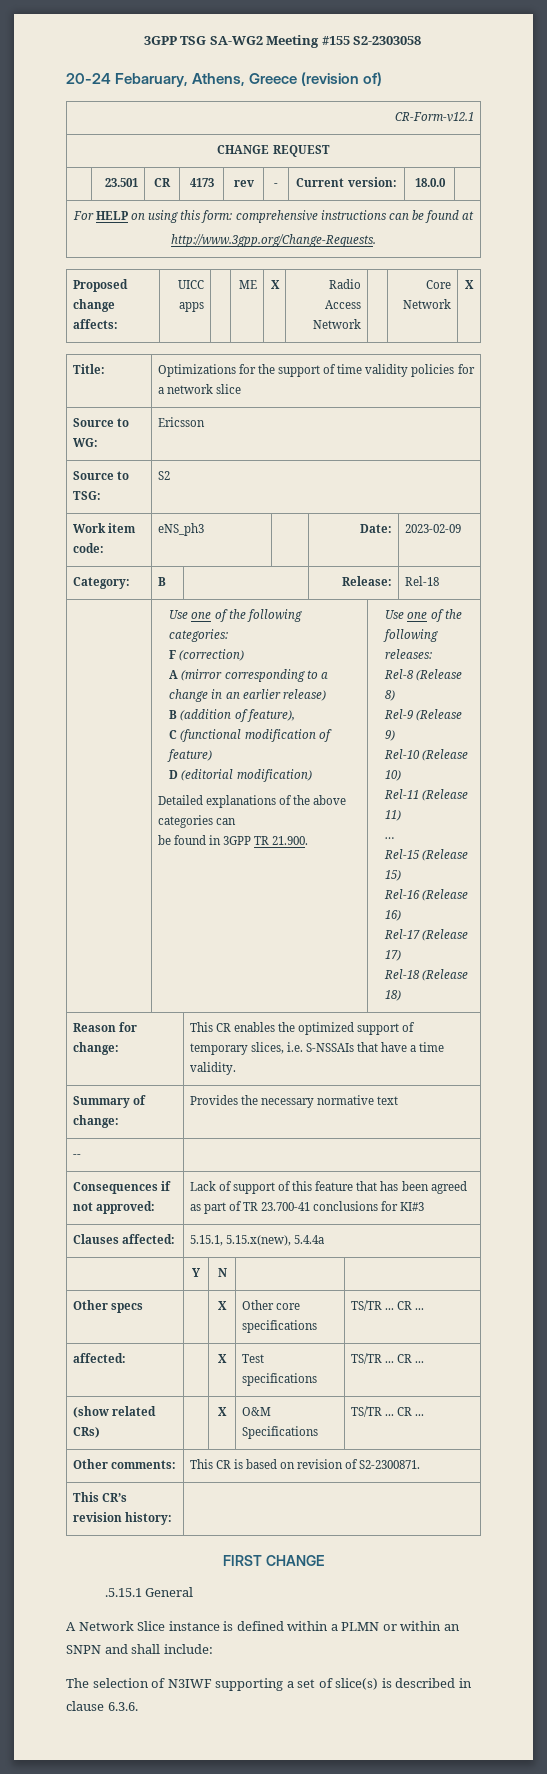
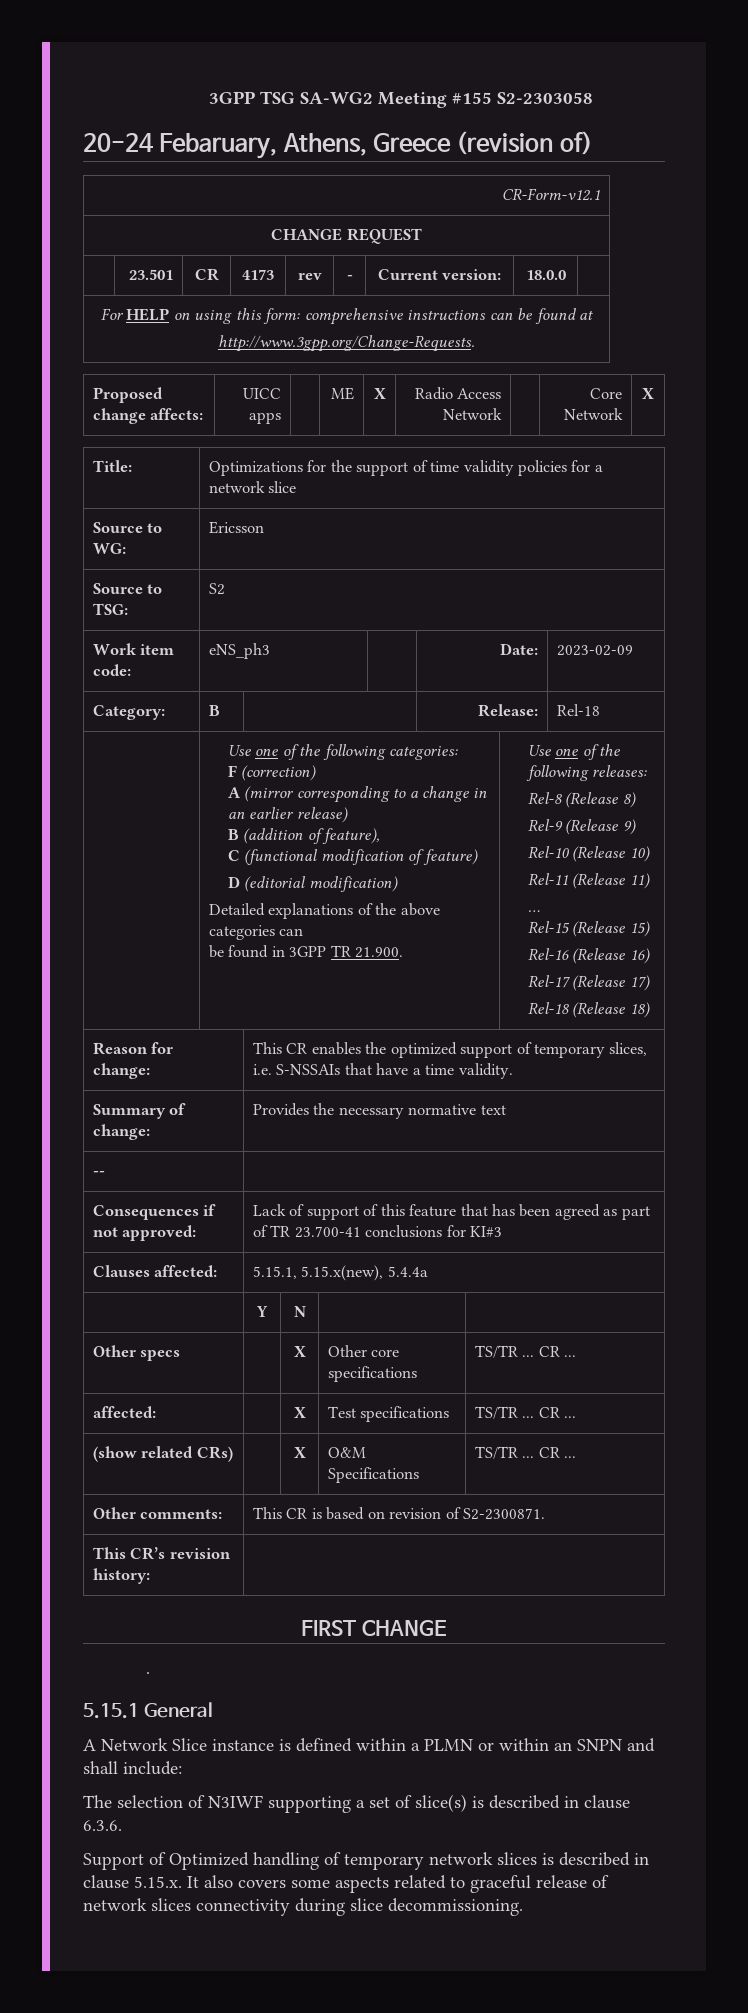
[104,1588,142,1597] .5.15.1 -> [146,1672,151,1674] [83,1703,139,1719] . // 5.15.1
(138, 1706) none -> [83,1852,649,1870] [83,1875,609,1893] [83,1898,523,1916] // Support of Optimized handling of temporary network slices is described in clause 5.15.x. It also covers some aspects related to graceful release of network slices connectivity during slice decommissioning.

